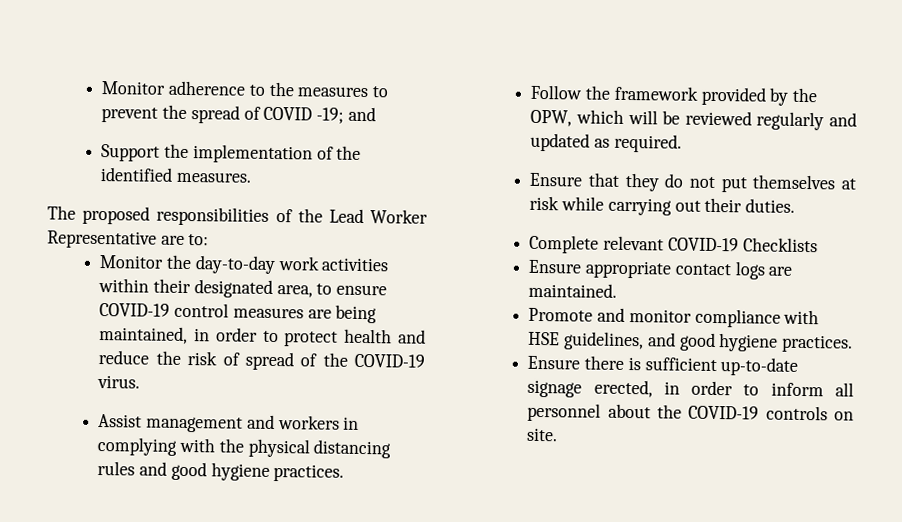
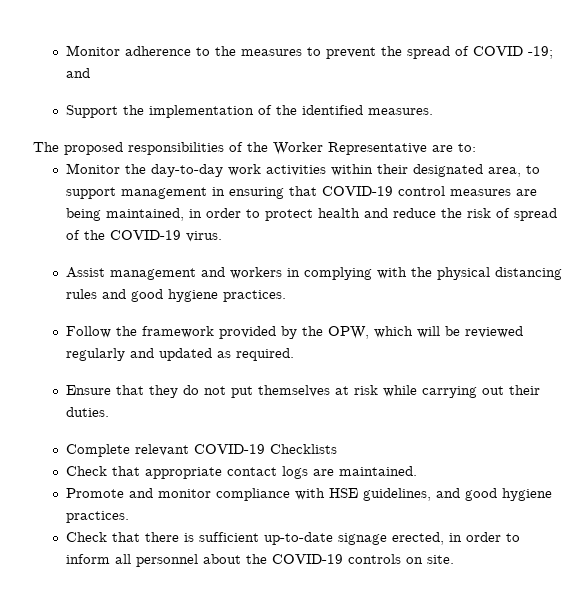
[328,208,364,224] Lead -> (268, 147) none
[336,284,388,296] ensure -> [66,186,318,199] support management in ensuring that
[528,259,583,274] Ensure -> [66,466,141,476] Check that
[527,355,581,370] Ensure -> [66,532,141,542] Check that

